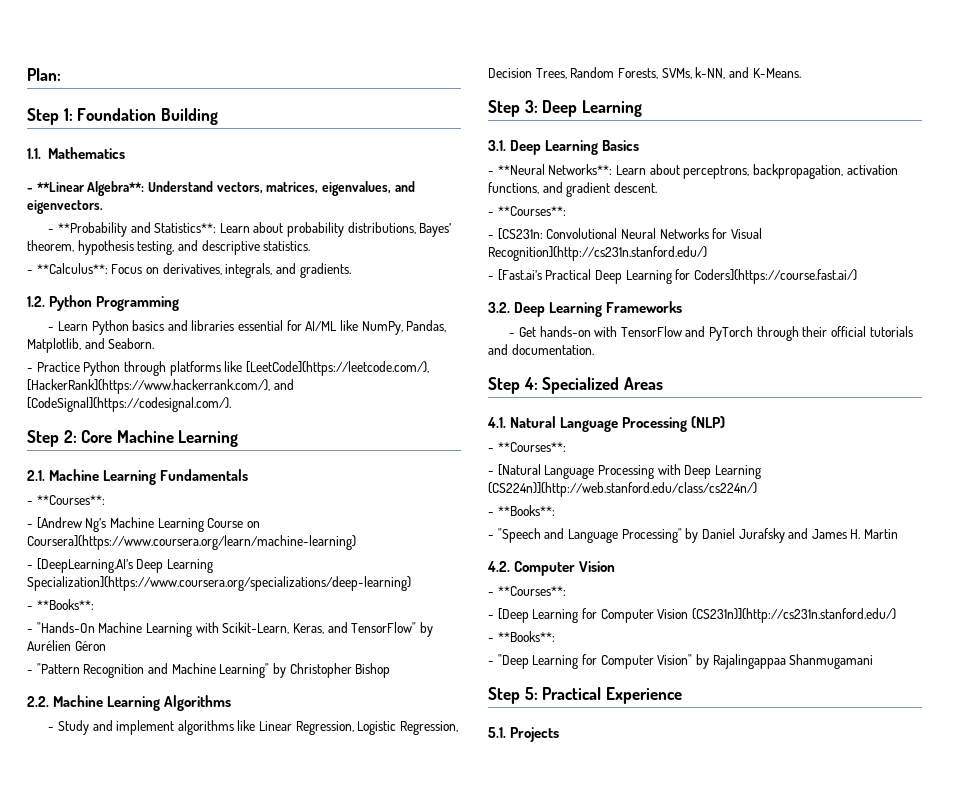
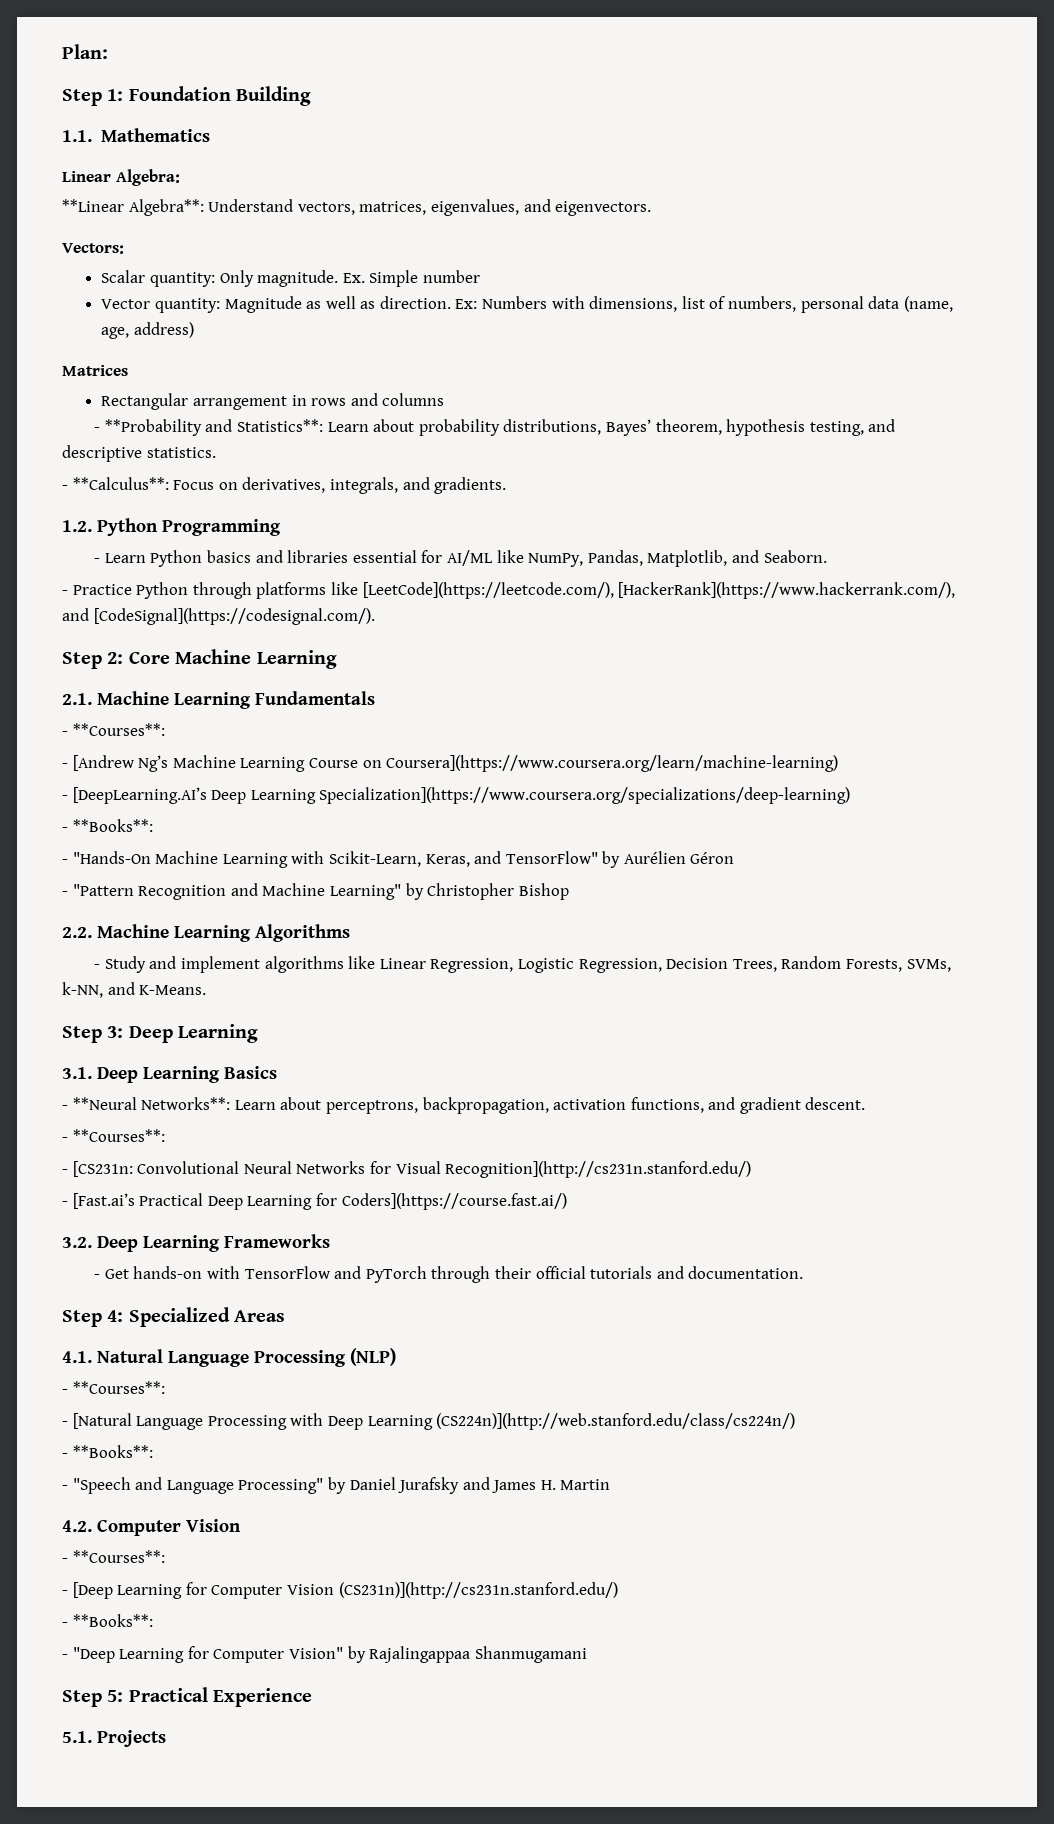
[27,188,33,192] - -> [62,169,180,186] Linear Algebra: //
(103, 207) none -> [62,243,124,254] [101,270,480,287] [101,296,953,313] [101,322,194,339] [62,365,128,376] [101,393,445,410] // Vectors: // Scalar quantity: Only magnitude. Ex. Simple number // Vector quantity: Magnitude as well as direction. Ex: Numbers with dimensions, list of numbers, personal data (name, age, address) // Matrices // Rectangular arrangement in rows and columns

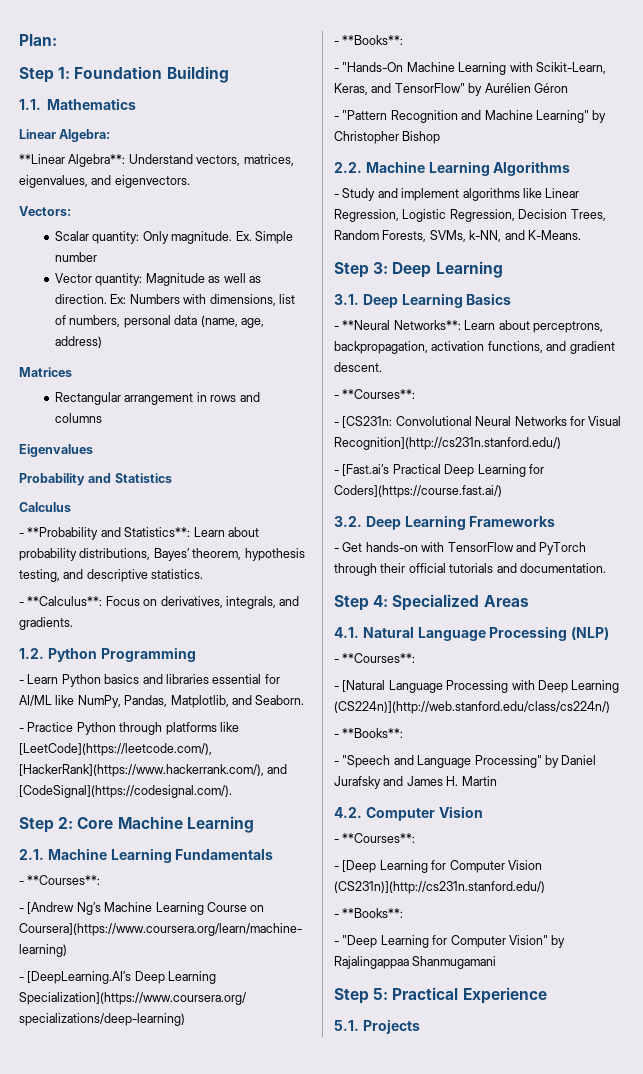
(445, 399) none -> [19,444,93,457] [19,473,172,486] [19,502,71,512] // Eigenvalues // Probability and Statistics // Calculus

